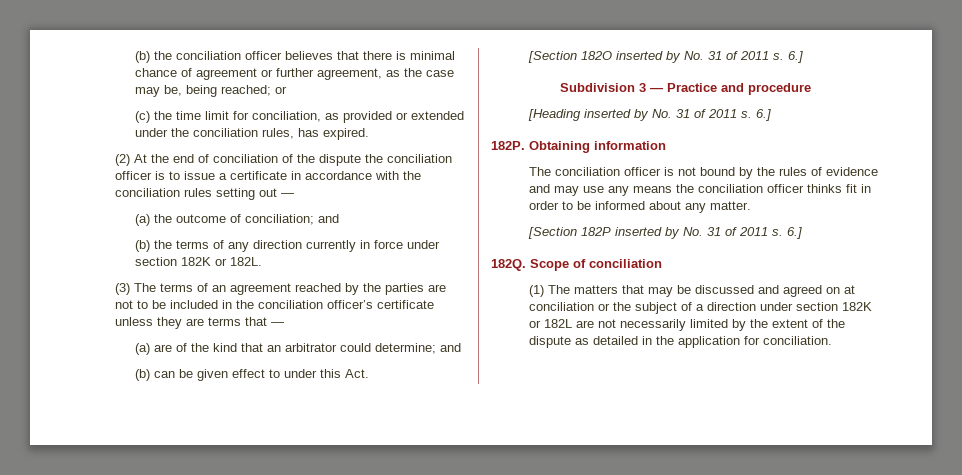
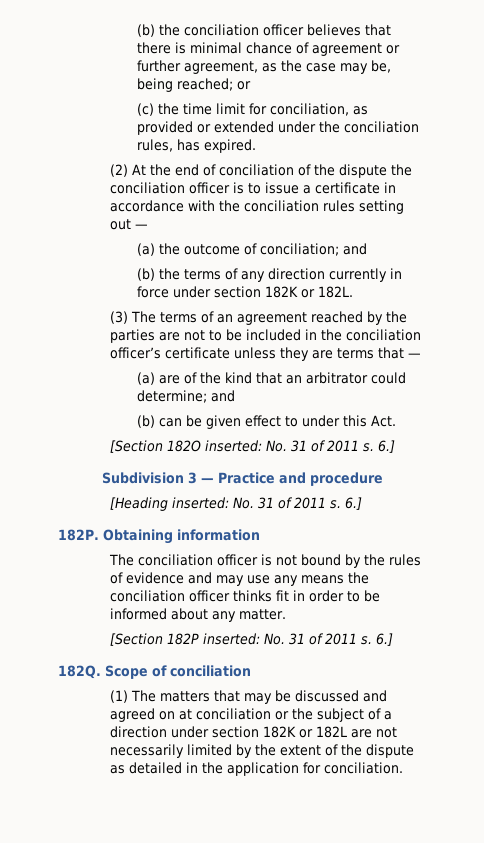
[616,51,682,63] inserted by -> [205,440,263,452] inserted:
[584,109,650,121] inserted by -> [172,497,230,509] inserted:
[615,227,681,239] inserted by -> [203,633,261,645] inserted:

